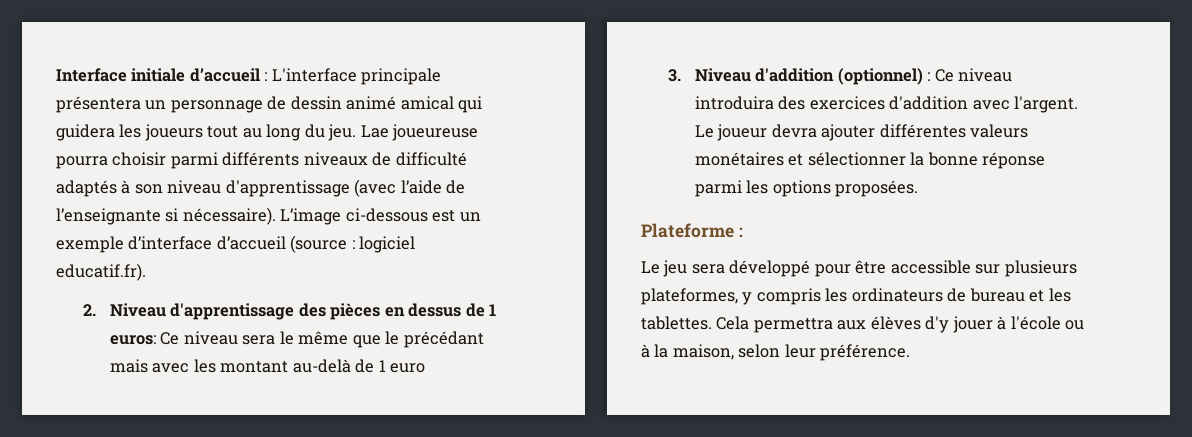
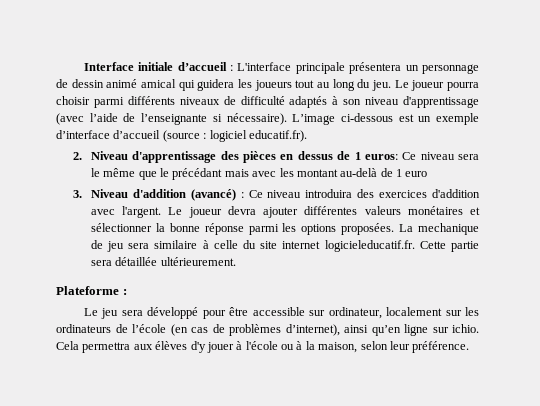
[360,124,479,141] Lae joueureuse -> [394,80,445,91] Le joueur
[837,68,923,85] (optionnel) -> [190,189,236,201] (avancé)
(919, 188) none -> [399,223,480,235] [90,240,480,252] [90,257,236,266] La mechanique de jeu sera similaire à celle du site internet logicieleducatif.fr. Cette partie sera détaillée ultérieurement.
[1004,260,1077,277] [641,288,1071,305] [641,316,712,330] plusieurs plateformes, y compris les ordinateurs de bureau et les tablettes. -> [328,307,480,319] [56,324,479,336] ordinateur, localement sur les ordinateurs de l’école (en cas de problèmes d’internet), ainsi qu’en ligne sur ichio.

